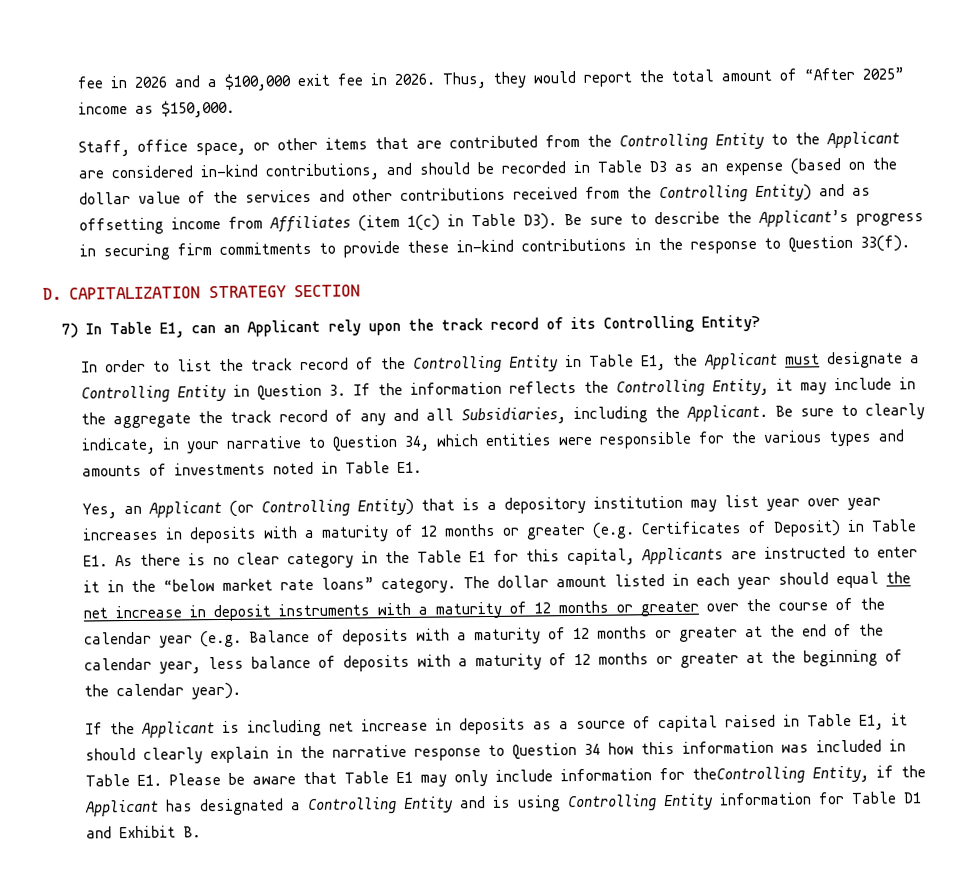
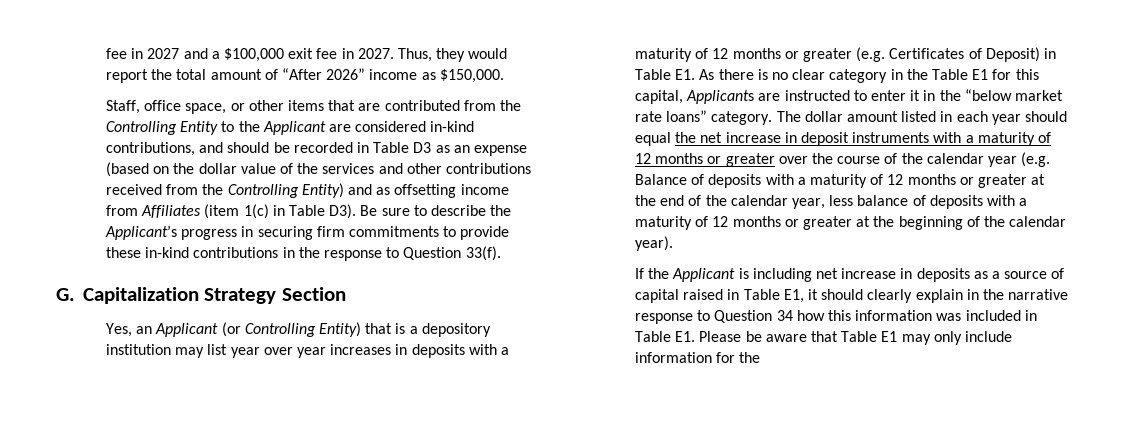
[76,76,168,89] fee in 2026 -> [106,48,180,59] fee in 2027
[393,73,436,86] 2026. -> [357,48,394,59] 2027.
[861,67,904,80] 2025” -> [326,68,366,80] 2026”
[42,284,361,300] [60,314,761,338] [80,351,920,373] [80,377,916,403] [80,403,925,429] [80,429,905,455] [81,461,422,477] D. CAPITALIZATION STRATEGY SECTION // 7) In Table E1, can an Applicant rely upon the track record of its Controlling Entity? // In order to list the track record of the Controlling Entity in Table E1, the Applicant must designate a Controlling Entity in Question 3. If the information reflects the Controlling Entity, it may include in the aggregate the track record of any and all Subsidiaries, including the Applicant. Be sure to clearly indicate, in your narrative to Question 34, which entities were responsible for the various types and amounts of investments noted in Table E1. -> [56,287,347,304] G. Capitalization Strategy Section
[691,765,926,784] [83,791,922,817] [85,825,201,839] theControlling Entity, if the Applicant has designated a Controlling Entity and is using Controlling Entity information for Table D1 and Exhibit B. -> [739,352,761,363] the

